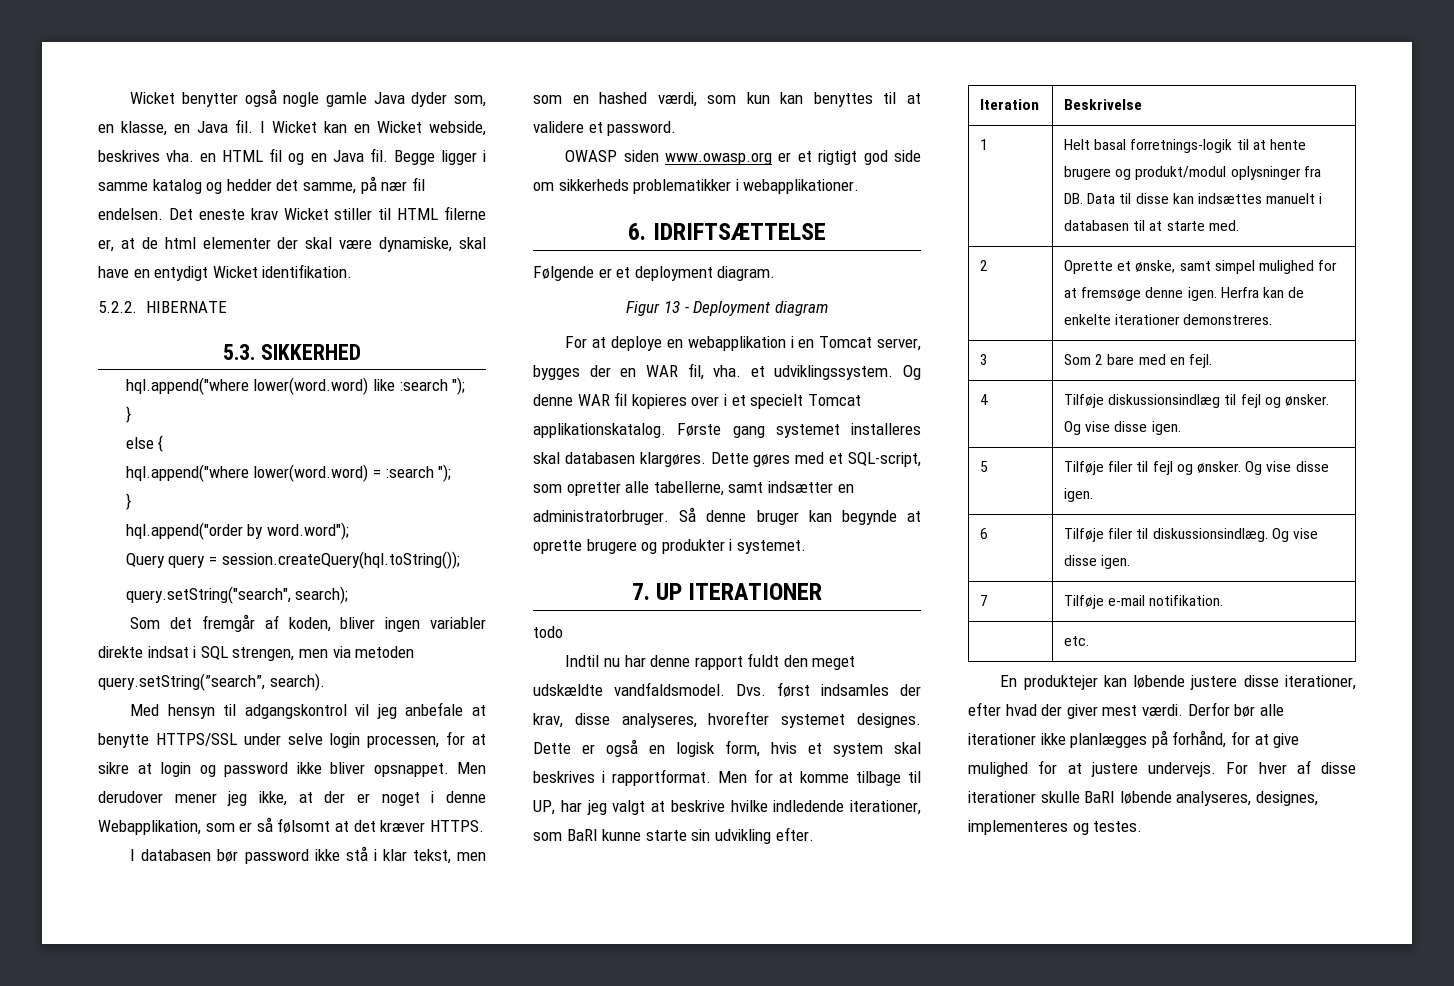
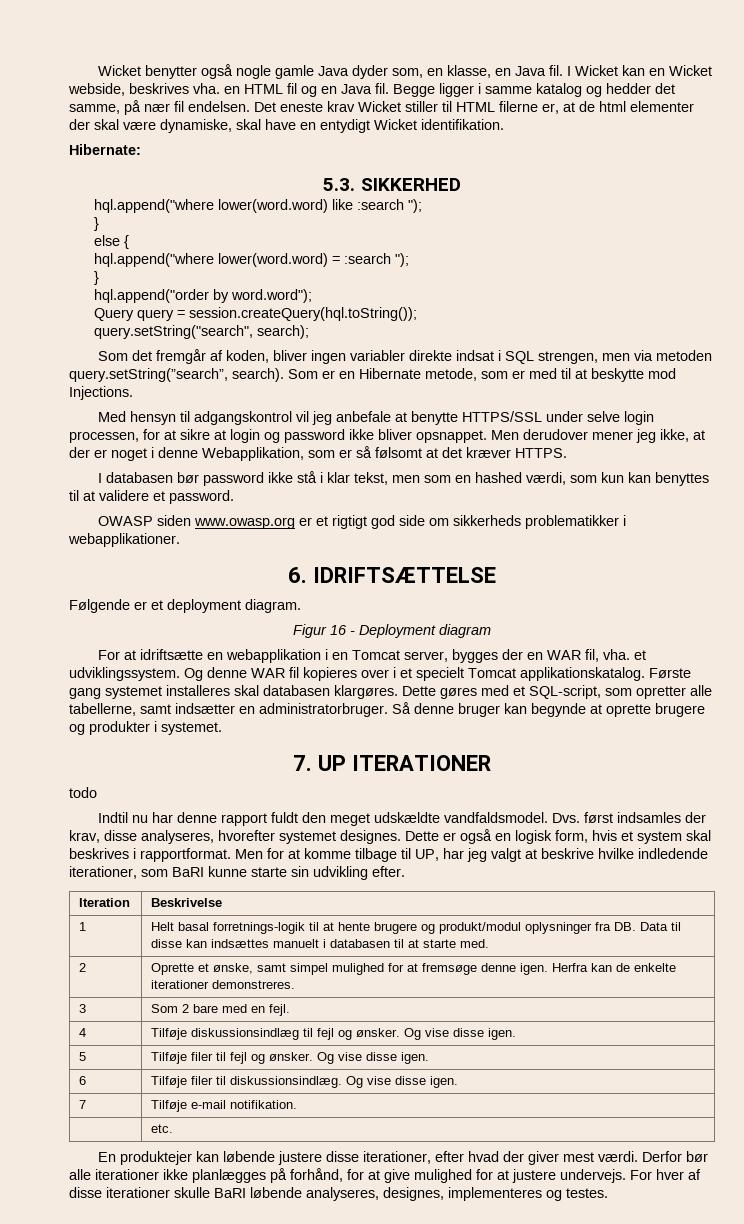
[98,301,227,313] 5.2.2. HIBERNATE -> [69,144,141,155] Hibernate:
(325, 682) none -> [288,368,676,382] [69,386,133,400] Som er en Hibernate metode, som er med til at beskytte mod Injections.
[663,301,680,313] 13 -> [330,625,347,635] 16
[610,336,662,351] deploye -> [139,649,203,660] idriftsætte

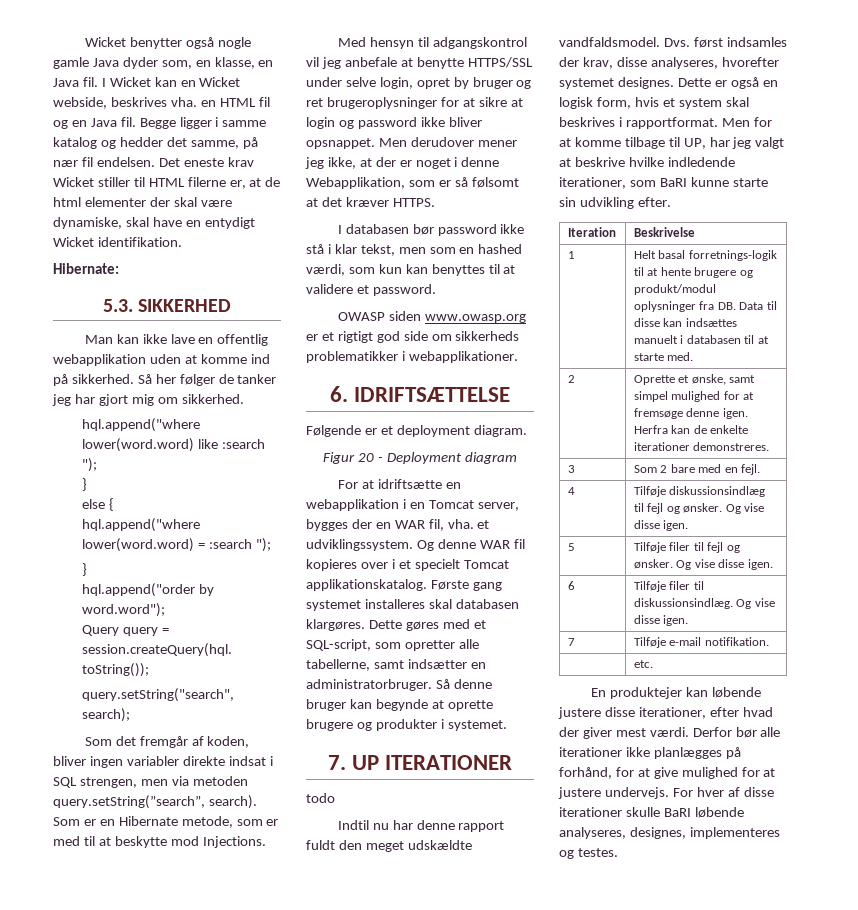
(461, 184) none -> [84,334,269,346] [53,354,270,366] [53,374,277,386] [52,394,244,406] // Man kan ikke lave en offentlig webapplikation uden at komme ind på sikkerhed. Så her følger de tanker jeg har gjort mig om sikkerhed.
[623,411,654,425] [69,431,139,443] login processen, -> [379,77,532,89] [306,97,437,109] login, opret by bruger og ret brugeroplysninger
[330,625,347,635] 16 -> [358,453,375,462] 20

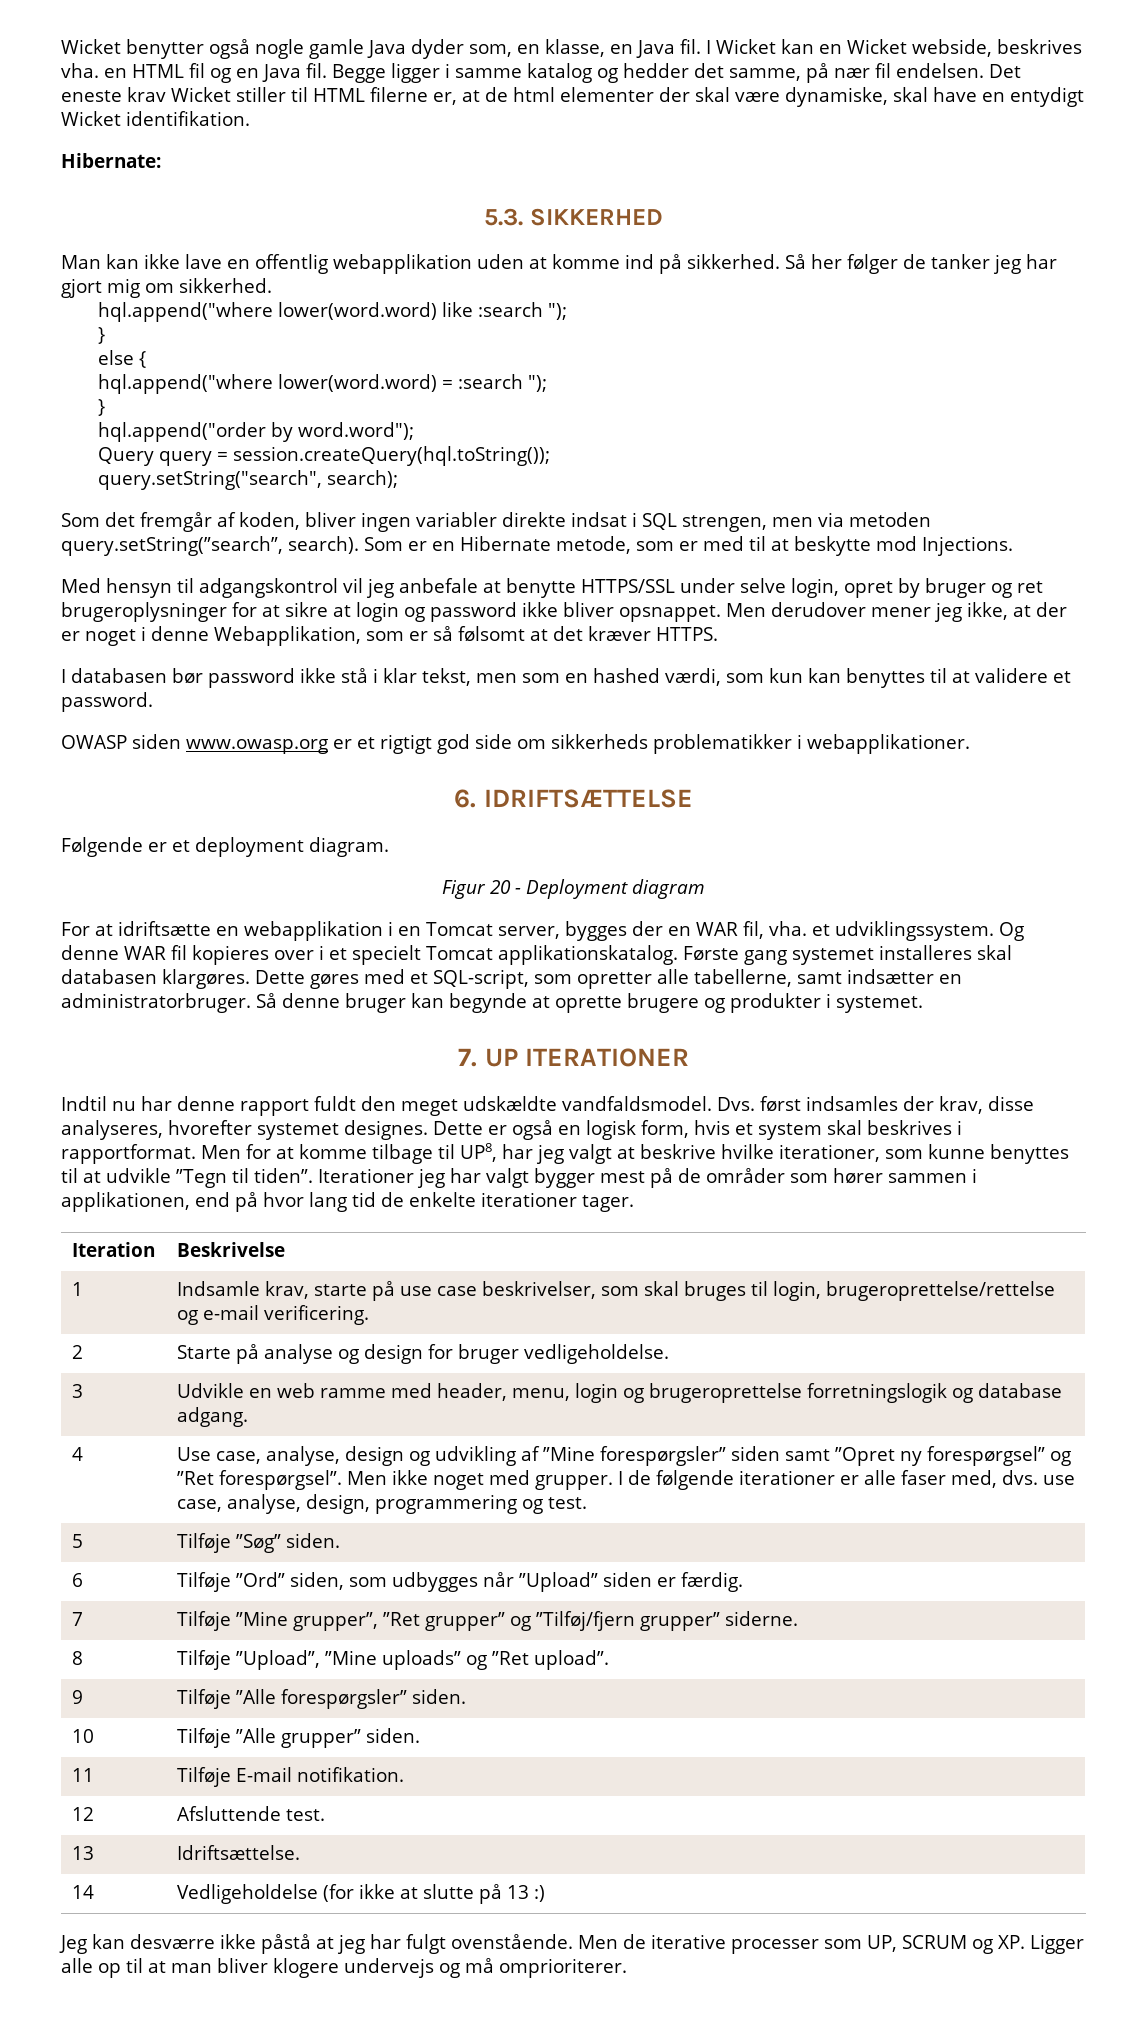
[306,793,335,803] // todo -> (689, 1057) none
[683,138,706,149] UP, -> [460,1143,497,1162] UP8,
[667,157,735,167] indledende -> (774, 1151) none
[659,177,768,187] [559,197,671,209] [567,227,616,237] [633,227,695,237] [567,251,575,259] [633,250,777,261] [633,267,753,278] [633,284,716,295] [633,301,777,312] [633,318,737,327] [633,335,769,344] [633,352,694,361] [567,375,575,383] [633,374,756,385] [633,391,755,402] [633,408,748,419] [633,425,749,434] [633,442,770,451] [567,465,575,473] [633,464,761,475] [567,487,575,495] [633,486,766,497] [633,503,765,514] [633,520,689,531] [567,543,575,551] [633,542,740,553] [633,559,773,570] [567,581,575,590] [633,581,704,592] [633,598,775,609] [633,615,689,626] [567,638,575,646] [633,637,769,648] [633,660,653,668] [590,687,761,699] [558,707,773,719] [559,727,781,739] [559,747,741,759] [559,767,776,779] [558,787,774,799] [559,807,744,818] [559,827,780,839] [559,848,618,859] BaRI kunne starte sin udvikling efter. // Iteration | Beskrivelse // 1 | Helt basal forretnings-logik til at hente brugere og produkt/modul oplysninger fra DB. Data til disse kan indsættes manuelt i databasen til at starte med. // 2 | Oprette et ønske, samt simpel mulighed for at fremsøge denne igen. Herfra kan de enkelte iterationer demonstreres. // 3 | Som 2 bare med en fejl. // 4 | Tilføje diskussionsindlæg til fejl og ønsker. Og vise disse igen. // 5 | Tilføje filer til fejl og ønsker. Og vise disse igen. // 6 | Tilføje filer til diskussionsindlæg. Og vise disse igen. // 7 | Tilføje e-mail notifikation. // | etc. // En produktejer kan løbende justere disse iterationer, efter hvad der giver mest værdi. Derfor bør alle iterationer ikke planlægges på forhånd, for at give mulighed for at justere undervejs. For hver af disse iterationer skulle BaRI løbende analyseres, designes, implementeres og testes. -> [928,1144,1069,1164] [61,1168,977,1188] [61,1192,634,1212] [71,1242,155,1257] [176,1242,285,1257] [71,1282,83,1296] [176,1281,1055,1301] [176,1305,369,1325] [71,1345,83,1359] [176,1344,669,1364] [71,1384,83,1398] [176,1383,1062,1403] [176,1407,248,1427] [71,1447,83,1461] [176,1446,1071,1466] [176,1470,1075,1490] [176,1494,587,1514] [71,1534,83,1548] [176,1533,340,1553] [71,1573,83,1587] [176,1572,743,1592] [71,1612,83,1626] [176,1611,798,1631] [71,1651,83,1665] [176,1650,609,1670] [71,1690,83,1704] [176,1689,466,1709] [71,1729,94,1743] [176,1728,420,1748] [71,1768,94,1782] [176,1767,404,1787] [71,1807,94,1821] [176,1806,325,1821] [71,1846,94,1860] [176,1845,300,1860] [71,1885,94,1899] [176,1884,545,1904] [59,1934,1084,1954] [61,1958,627,1978] kunne benyttes til at udvikle ”Tegn til tiden”. Iterationer jeg har valgt bygger mest på de områder som hører sammen i applikationen, end på hvor lang tid de enkelte iterationer tager. // Iteration | Beskrivelse // 1 | Indsamle krav, starte på use case beskrivelser, som skal bruges til login, brugeroprettelse/rettelse og e-mail verificering. // 2 | Starte på analyse og design for bruger vedligeholdelse. // 3 | Udvikle en web ramme med header, menu, login og brugeroprettelse forretningslogik og database adgang. // 4 | Use case, analyse, design og udvikling af ”Mine forespørgsler” siden samt ”Opret ny forespørgsel” og ”Ret forespørgsel”. Men ikke noget med grupper. I de følgende iterationer er alle faser med, dvs. use case, analyse, design, programmering og test. // 5 | Tilføje ”Søg” siden. // 6 | Tilføje ”Ord” siden, som udbygges når ”Upload” siden er færdig. // 7 | Tilføje ”Mine grupper”, ”Ret grupper” og ”Tilføj/fjern grupper” siderne. // 8 | Tilføje ”Upload”, ”Mine uploads” og ”Ret upload”. // 9 | Tilføje ”Alle forespørgsler” siden. // 10 | Tilføje ”Alle grupper” siden. // 11 | Tilføje E-mail notifikation. // 12 | Afsluttende test. // 13 | Idriftsættelse. // 14 | Vedligeholdelse (for ikke at slutte på 13 :) // Jeg kan desværre ikke påstå at jeg har fulgt ovenstående. Men de iterative processer som UP, SCRUM og XP. Ligger alle op til at man bliver klogere undervejs og må omprioriterer.

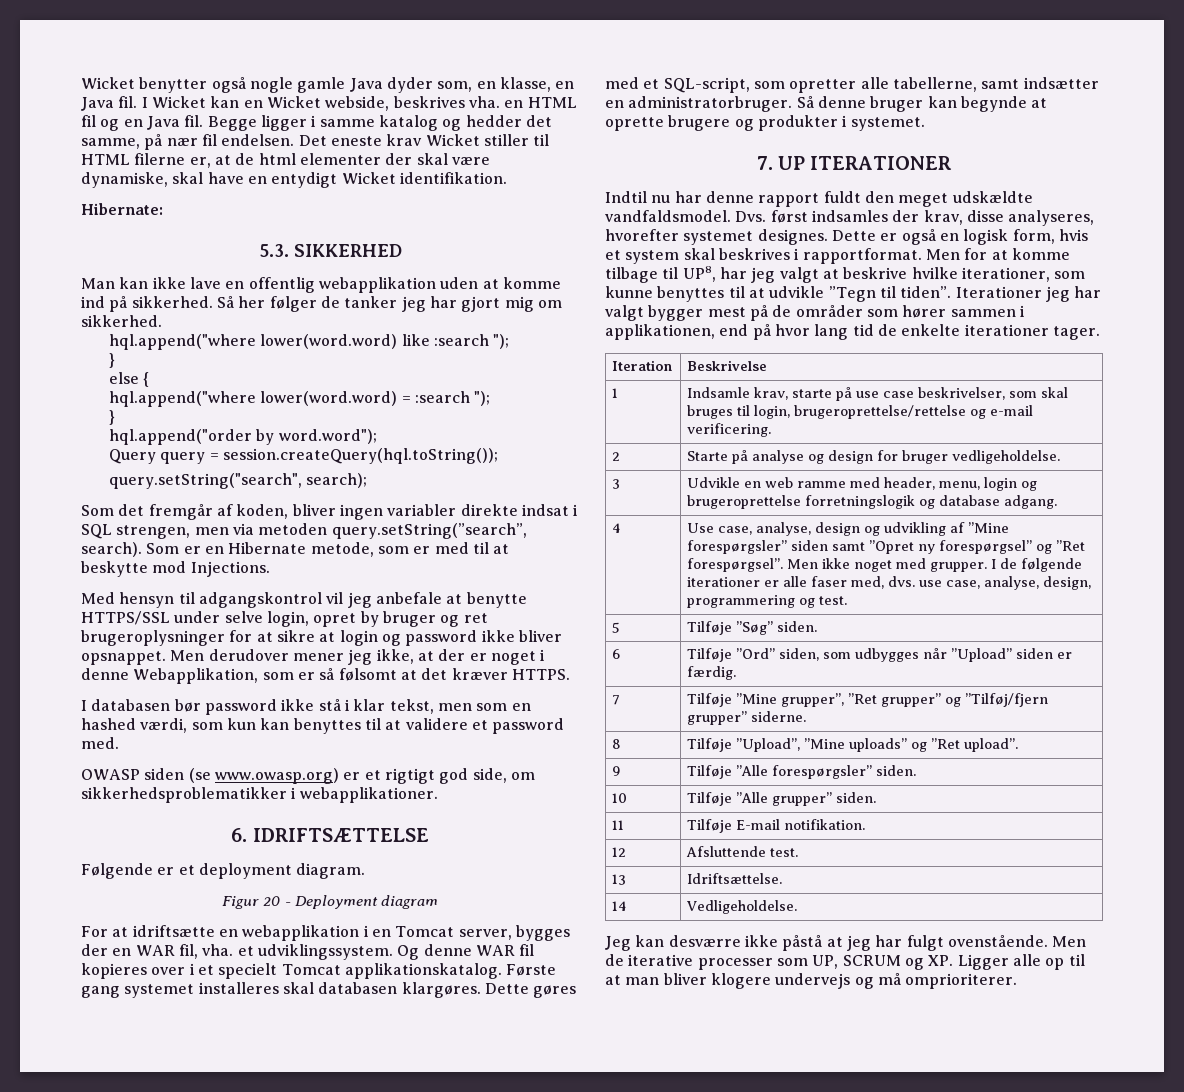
[61,692,153,712] password. -> [492,718,565,734] [81,737,119,749] password med.
[185,739,328,754] www.owasp.org -> [188,768,339,784] (se www.owasp.org)
[474,734,792,754] side om sikkerheds problematikker -> [472,768,535,783] [81,787,287,803] side, om sikkerhedsproblematikker
[176,1884,545,1904] Vedligeholdelse (for ikke at slutte på 13 :) -> [686,900,798,914] Vedligeholdelse.

